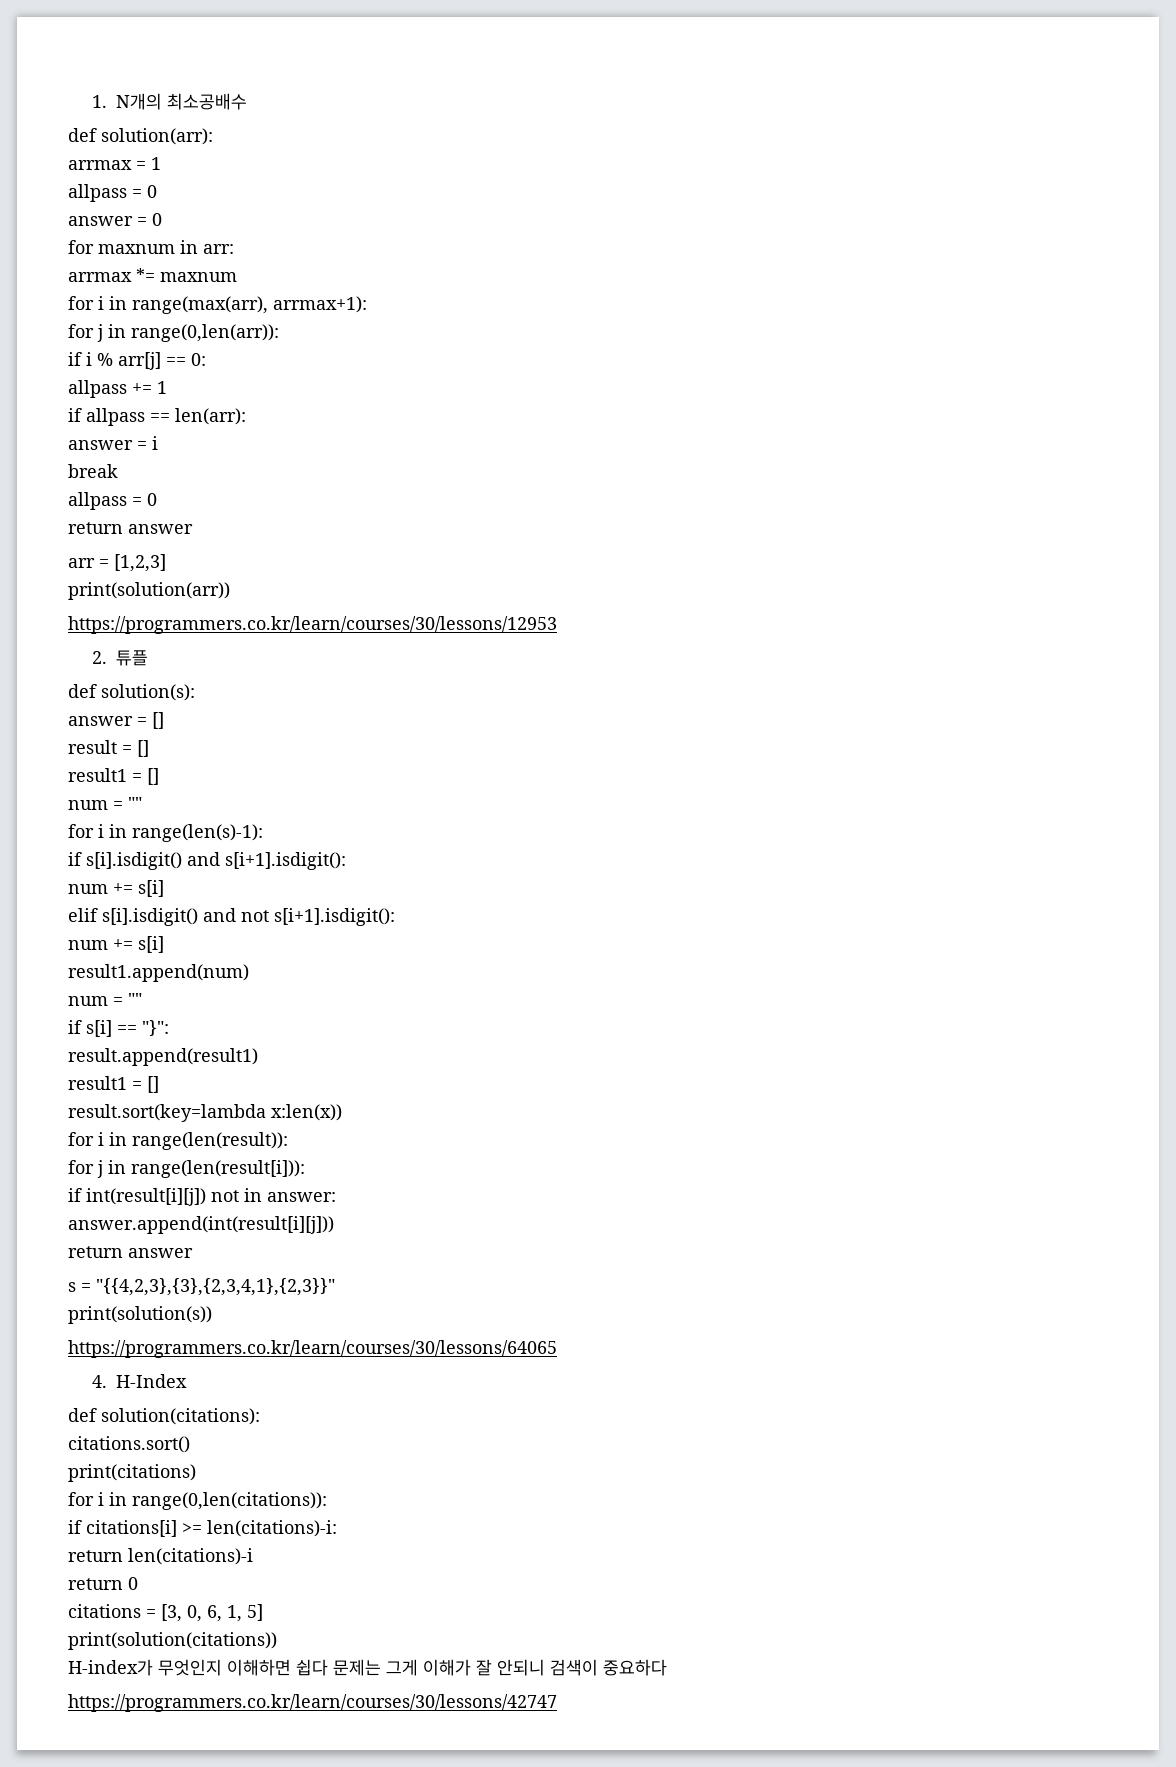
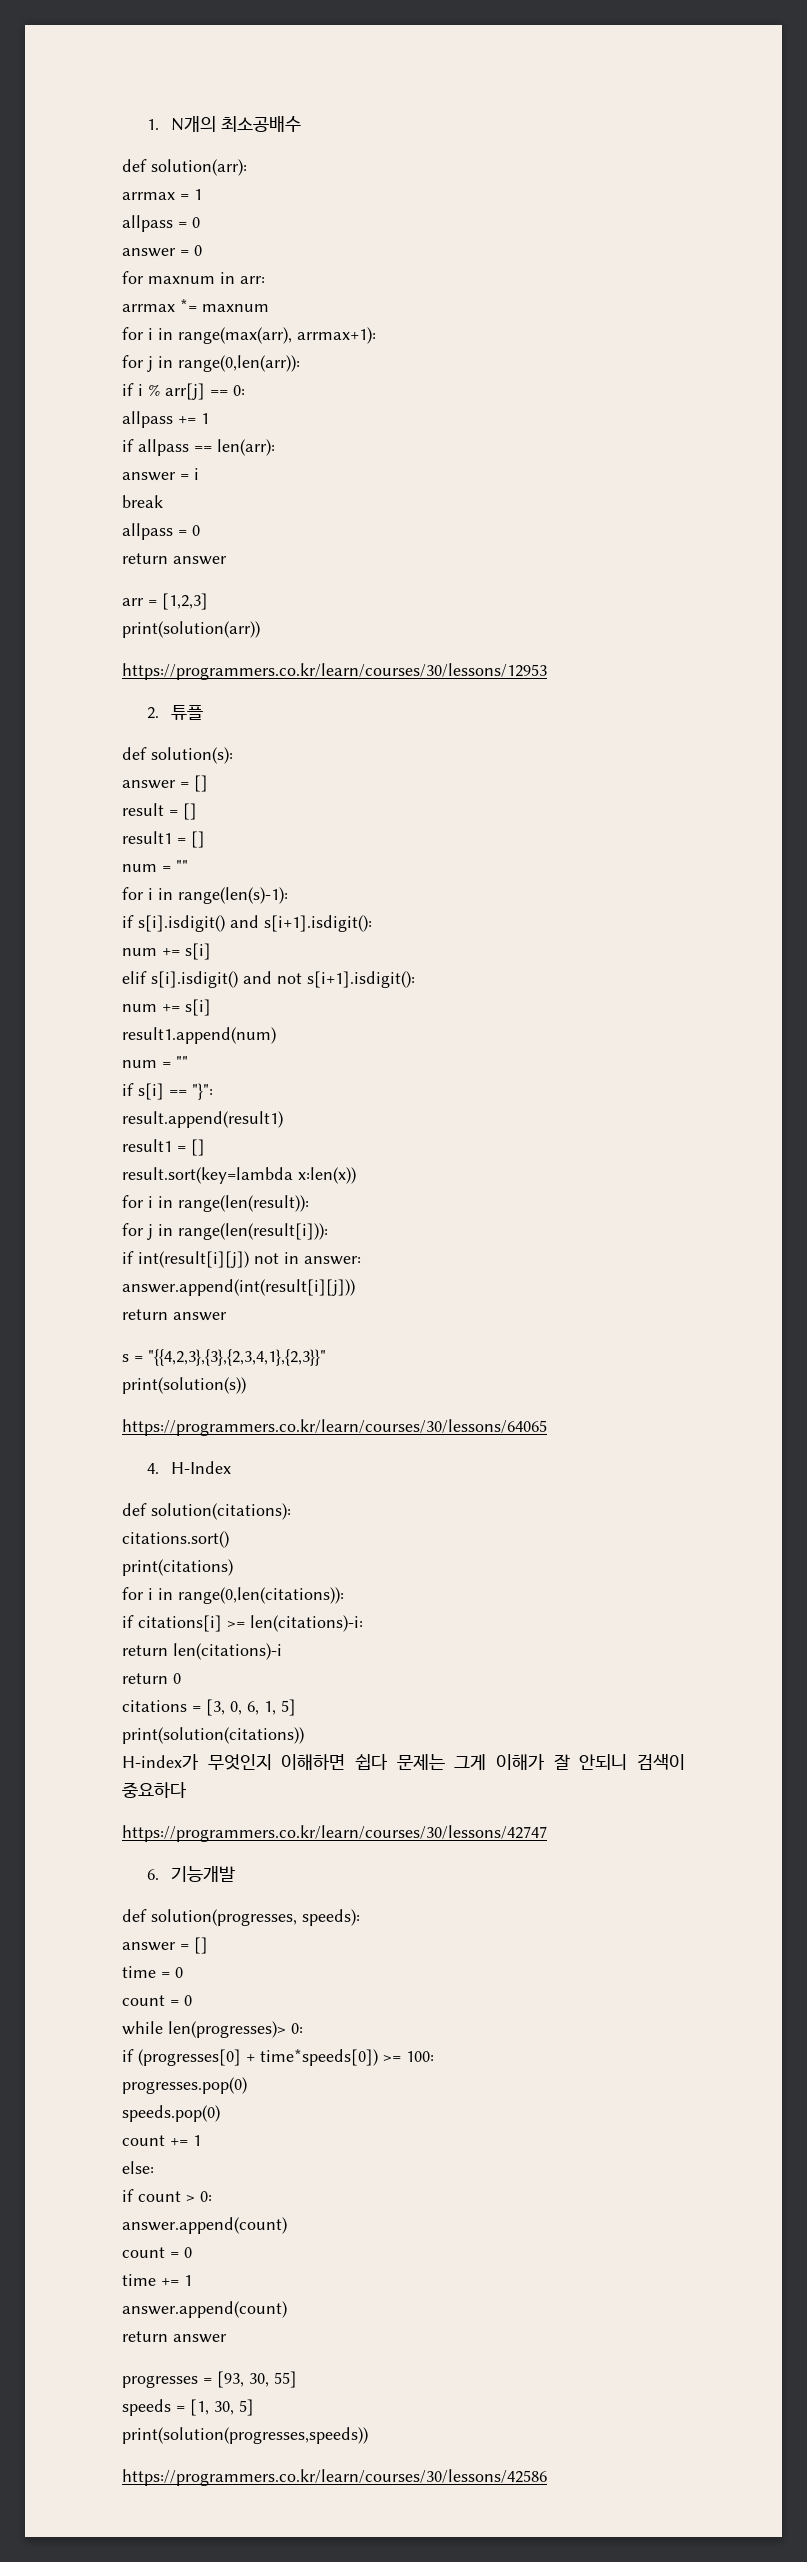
(557, 1703) none -> [146,1866,236,1882] [122,1909,360,1926] [122,1937,208,1954] [122,1966,183,1978] [122,1995,192,2006] [122,2021,303,2038] [122,2049,434,2066] [122,2077,247,2094] [122,2105,220,2122] [122,2135,201,2146] [122,2161,154,2174] [122,2189,212,2202] [122,2217,287,2234] [122,2247,192,2258] [122,2274,192,2286] [122,2301,287,2318] [122,2331,227,2343] [122,2371,297,2388] [122,2399,254,2416] [122,2427,368,2444] [122,2469,547,2486] // 6. 기능개발 // def solution(progresses, speeds): // answer = [] // time = 0 // count = 0 // while len(progresses)> 0: // if (progresses[0] + time*speeds[0]) >= 100: // progresses.pop(0) // speeds.pop(0) // count += 1 // else: // if count > 0: // answer.append(count) // count = 0 // time += 1 // answer.append(count) // return answer // progresses = [93, 30, 55] // speeds = [1, 30, 5] // print(solution(progresses,speeds)) // https://programmers.co.kr/learn/courses/30/lessons/42586

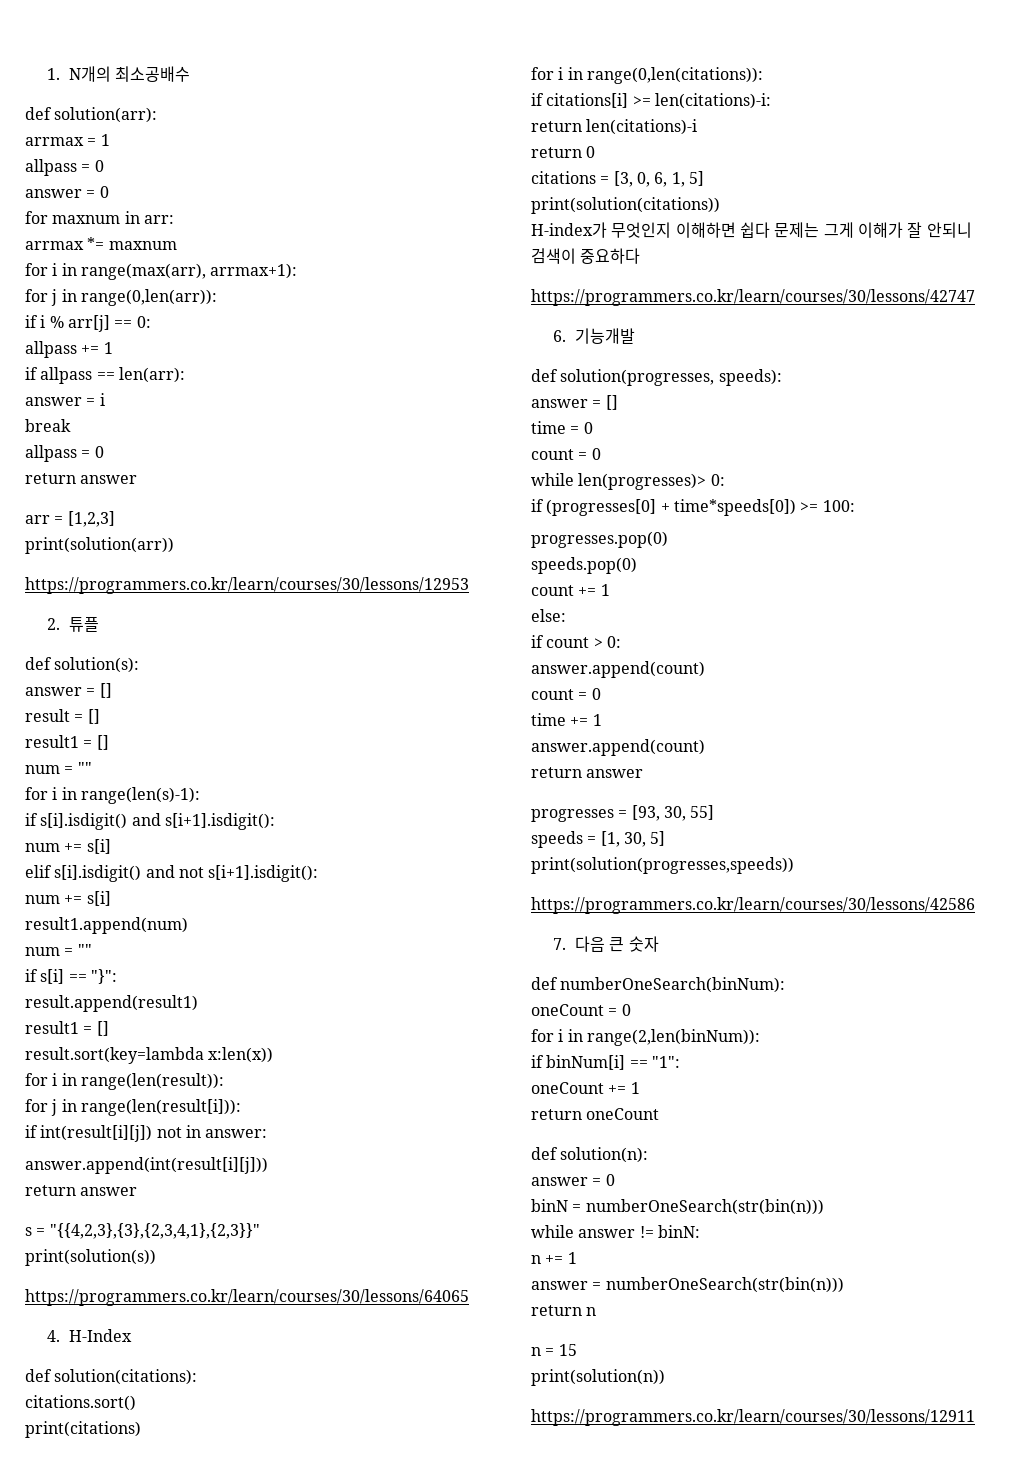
(547, 2477) none -> [553,936,659,952] [531,977,786,993] [531,1004,631,1016] [531,1029,760,1046] [531,1055,680,1070] [531,1082,640,1094] [531,1108,660,1120] [531,1147,649,1163] [531,1174,615,1186] [531,1199,824,1215] [531,1225,700,1238] [531,1252,577,1264] [531,1277,844,1293] [531,1305,597,1316] [531,1344,577,1356] [531,1369,665,1386] [531,1409,975,1426] // 7. 다음 큰 숫자 // def numberOneSearch(binNum): // oneCount = 0 // for i in range(2,len(binNum)): // if binNum[i] == "1": // oneCount += 1 // return oneCount // def solution(n): // answer = 0 // binN = numberOneSearch(str(bin(n))) // while answer != binN: // n += 1 // answer = numberOneSearch(str(bin(n))) // return n // n = 15 // print(solution(n)) // https://programmers.co.kr/learn/courses/30/lessons/12911

